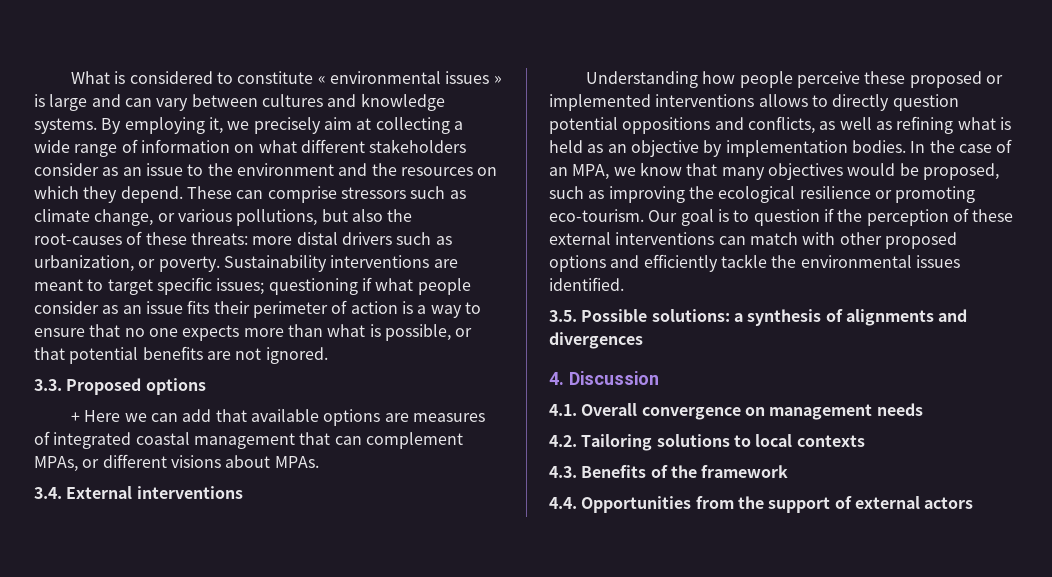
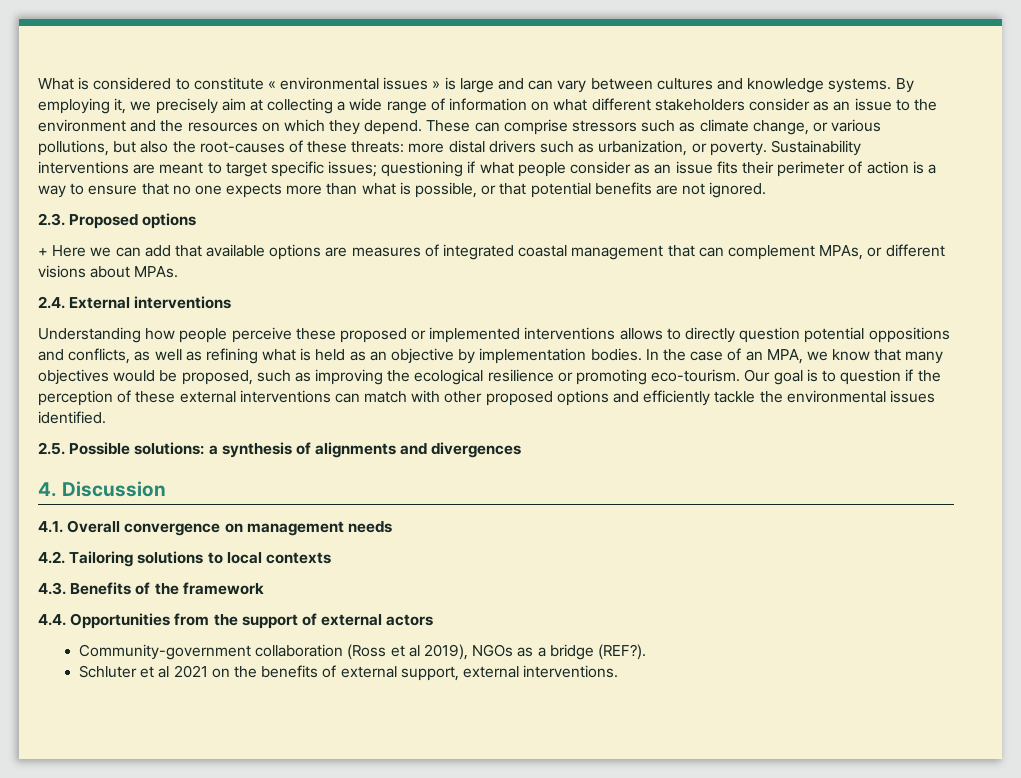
[34,379,62,391] 3.3. -> [38,213,65,226] 2.3.
[34,487,62,499] 3.4. -> [38,296,65,309] 2.4.
[549,310,577,322] 3.5. -> [38,442,65,455] 2.5.
(974, 503) none -> [79,644,646,660] [79,665,619,681] // Community-government collaboration (Ross et al 2019), NGOs as a bridge (REF?). // Schluter et al 2021 on the benefits of external support, external interventions.

